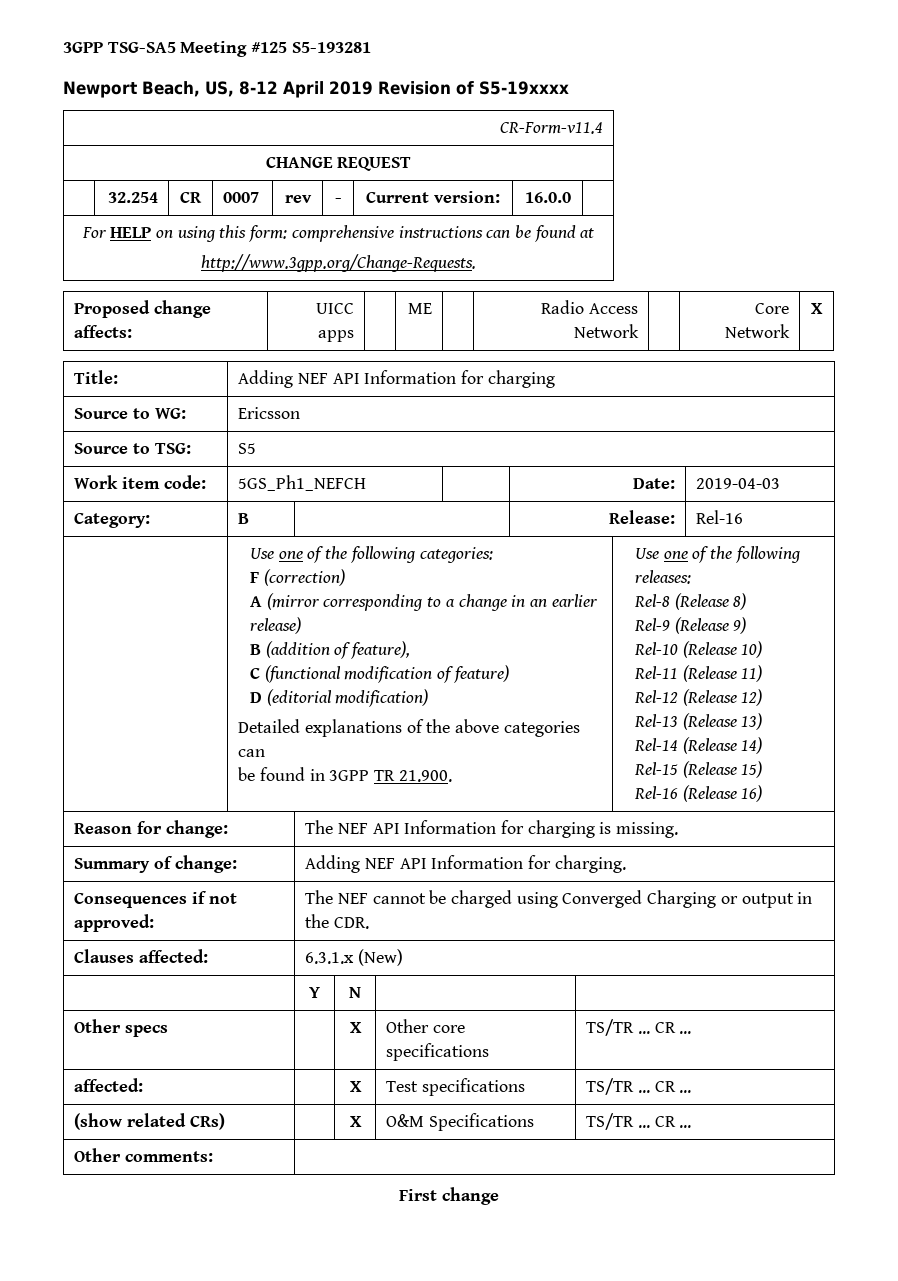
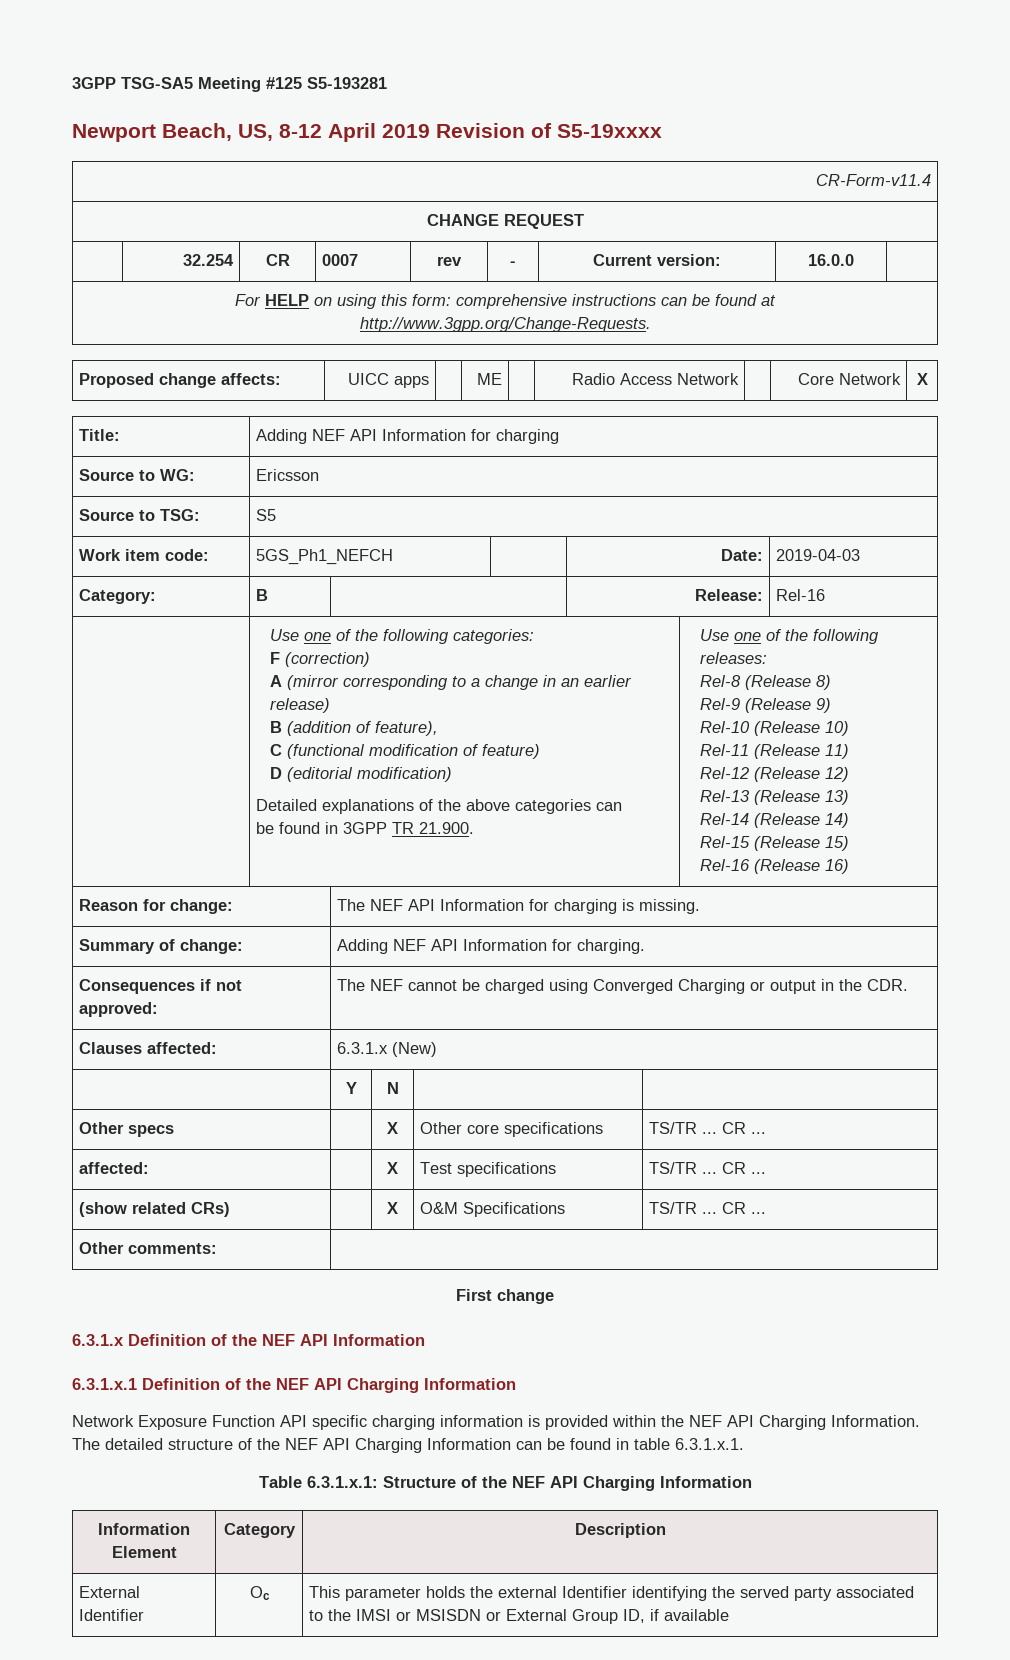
(499, 1196) none -> [72,1334,425,1346] [72,1378,516,1393] [72,1415,920,1430] [72,1438,744,1453] [258,1476,752,1491] [98,1523,190,1535] [111,1546,177,1558] [223,1523,296,1538] [574,1523,666,1538] [79,1586,141,1598] [79,1609,145,1621] [249,1586,270,1600] [309,1586,915,1601] [309,1609,730,1624] // 6.3.1.x Definition of the NEF API Information // 6.3.1.x.1 Definition of the NEF API Charging Information // Network Exposure Function API specific charging information is provided within the NEF API Charging Information. The detailed structure of the NEF API Charging Information can be found in table 6.3.1.x.1. // Table 6.3.1.x.1: Structure of the NEF API Charging Information // Information Element | Category | Description // External Identifier | Oc | This parameter holds the external Identifier identifying the served party associated to the IMSI or MSISDN or External Group ID, if available

